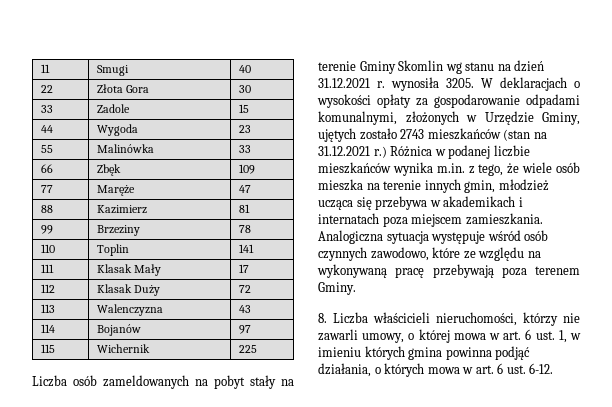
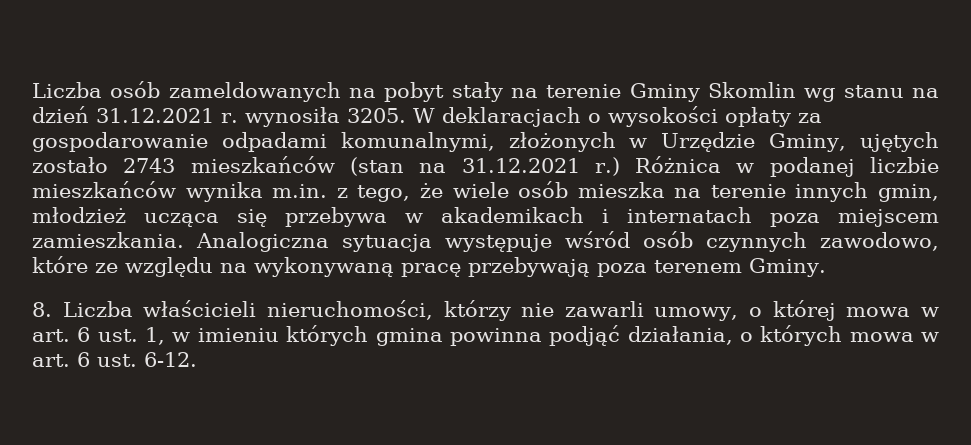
[41,64,51,73] [97,65,130,76] [239,65,252,73] [41,85,54,93] [97,84,150,93] [239,85,252,93] [41,105,54,113] [97,104,131,113] [239,104,250,113] [41,125,54,133] [97,124,139,136] [239,125,252,133] [41,145,54,153] [97,144,155,153] [239,145,252,153] [41,164,54,173] [97,164,122,176] [239,164,256,174] [41,185,54,193] [97,185,136,196] [239,185,252,193] [41,205,54,213] [97,205,148,214] [239,204,251,213] [41,225,54,234] [97,225,141,236] [239,225,252,233] [41,244,56,253] [97,244,130,256] [239,244,255,253] [41,264,55,273] [97,264,162,276] [239,264,250,273] [41,284,56,293] [97,284,161,296] [239,285,252,293] [41,304,56,313] [97,304,164,316] [239,305,252,313] [41,324,56,333] [97,324,142,336] [239,325,252,334] [41,344,56,353] [97,344,151,353] [239,345,258,353] 11 | Smugi | 40 // 22 | Złota Gora | 30 // 33 | Zadole | 15 // 44 | Wygoda | 23 // 55 | Malinówka | 33 // 66 | Zbęk | 109 // 77 | Maręże | 47 // 88 | Kazimierz | 81 // 99 | Brzeziny | 78 // 110 | Toplin | 141 // 111 | Klasak Mały | 17 // 112 | Klasak Duży | 72 // 113 | Walenczyzna | 43 // 114 | Bojanów | 97 // 115 | Wichernik | 225 // -> (32, 90) none

